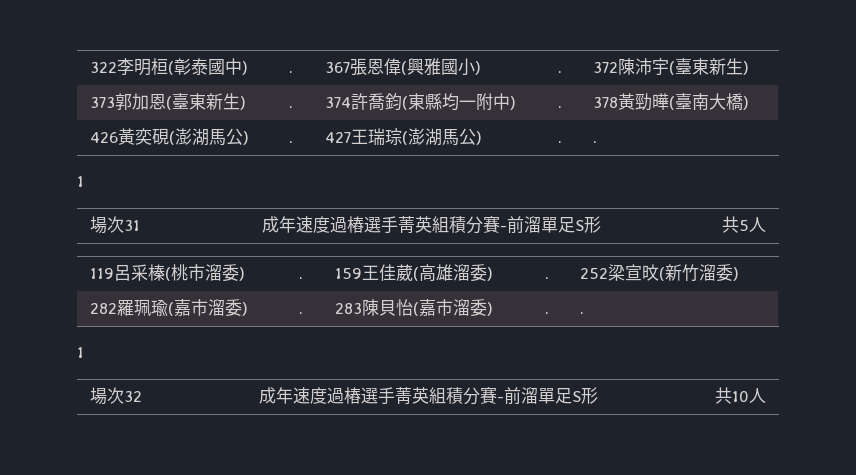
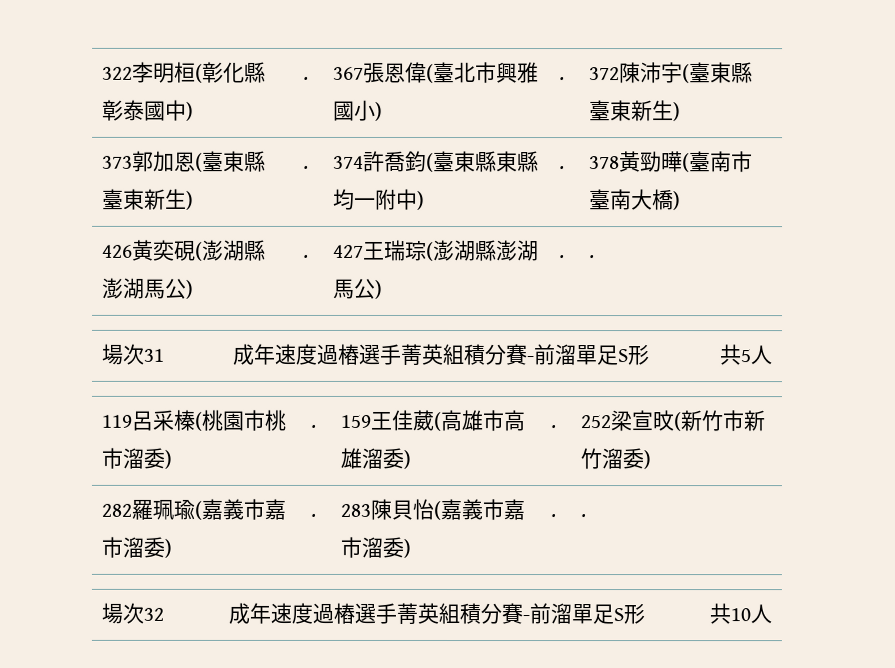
(192, 66) none -> [223,61,267,83] [102,99,125,121] 化縣彰
(408, 68) none -> [433,61,498,84] 臺北市
(710, 66) none -> [731,62,754,84] [589,100,633,122] 縣臺東
(207, 101) none -> [244,150,267,172] [102,188,146,210] 縣臺東
(409, 103) none -> [433,150,498,173] 臺東縣
(710, 101) none -> [731,151,754,173] [589,189,633,211] 市臺南
(210, 137) none -> [244,239,267,261] [102,277,146,299] 縣澎湖
(443, 137) none -> [475,240,540,262] 縣澎湖
[77,176,84,187] // 1 -> (596, 257) none
(189, 272) none -> [222,409,287,431] 園市桃
(454, 272) none -> [482,410,526,432] [340,447,363,469] 市高雄
(700, 273) none -> [722,410,766,432] [580,448,603,470] 市新竹
(192, 307) none -> [222,498,287,520] 義市嘉
(437, 307) none -> [461,499,526,521] 義市嘉
[77,347,84,358] // 1 -> (587, 516) none

